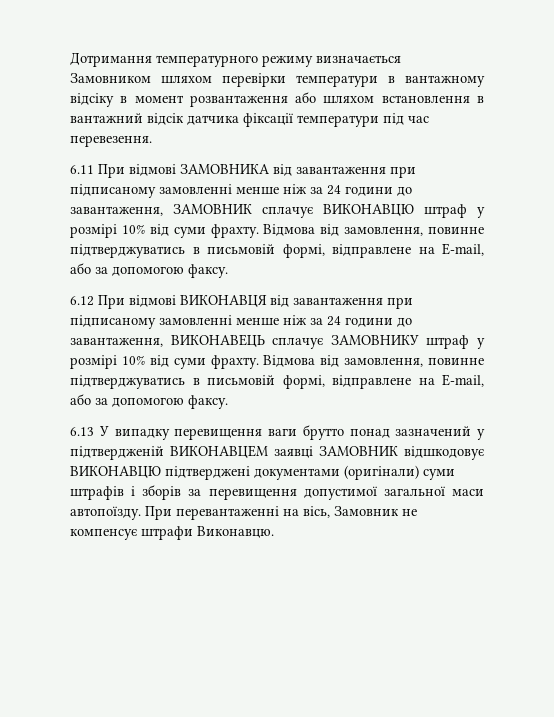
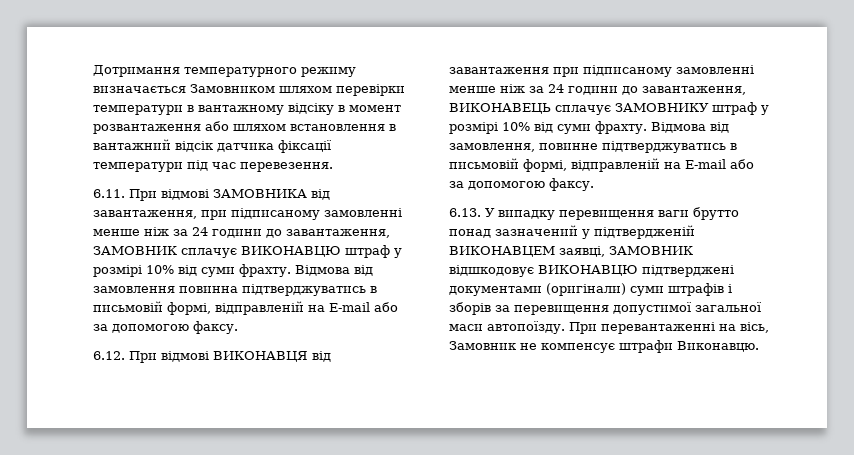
[70,165,94,174] 6.11 -> [93,189,125,198] 6.11.
[296,166,386,174] завантаження -> [93,210,197,219] завантаження,
[344,227,484,236] [70,243,484,258] [70,263,228,278] [70,296,94,306] замовлення, повинне підтверджуватись в письмовій формі, відправлене на E-mail, або за допомогою факсу. // 6.12 -> [93,284,377,296] [93,301,398,315] [93,321,238,334] [93,351,125,360] замовлення повинна підтверджуватись в письмовій формі, відправленій на E-mail або за допомогою факсу. // 6.12.
[332,374,484,389] [70,394,228,409] [70,427,94,436] відправлене на E-mail, або за допомогою факсу. // 6.13 -> [571,158,754,172] [449,178,594,191] [449,208,481,217] відправленій на E-mail або за допомогою факсу. // 6.13.
[274,446,313,458] заявці -> [559,246,605,257] заявці,

